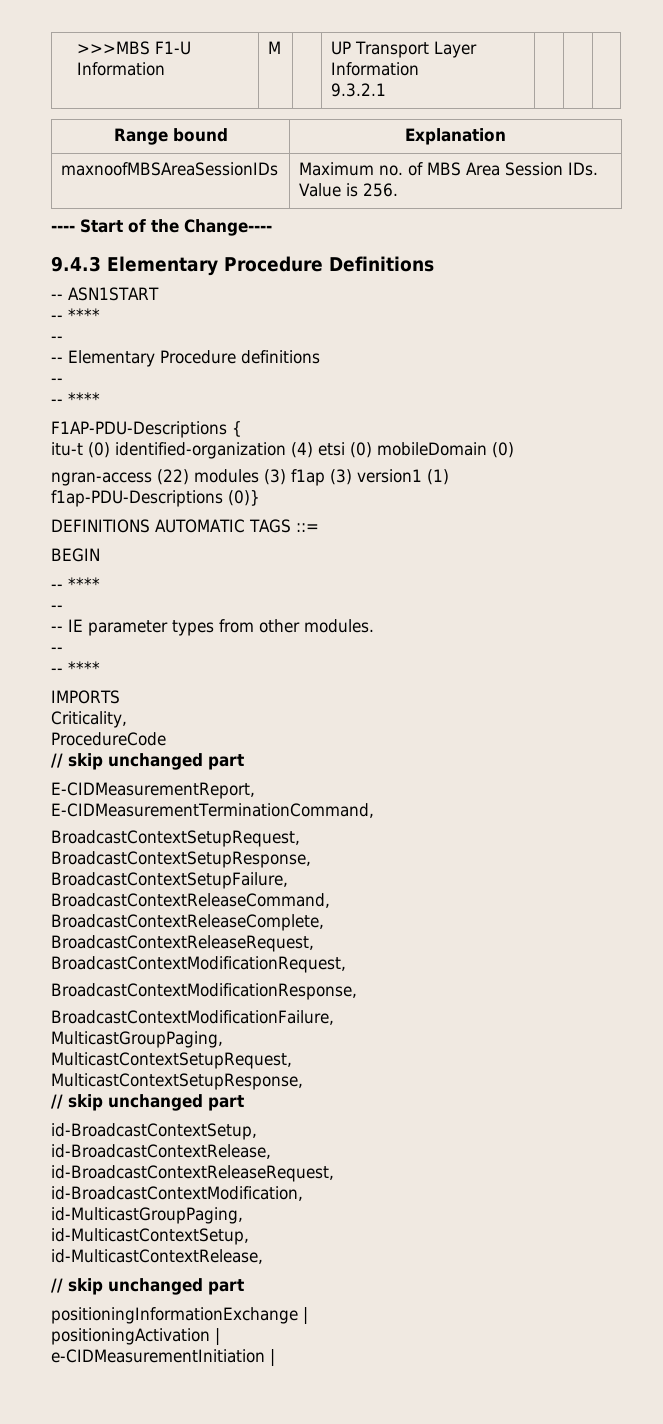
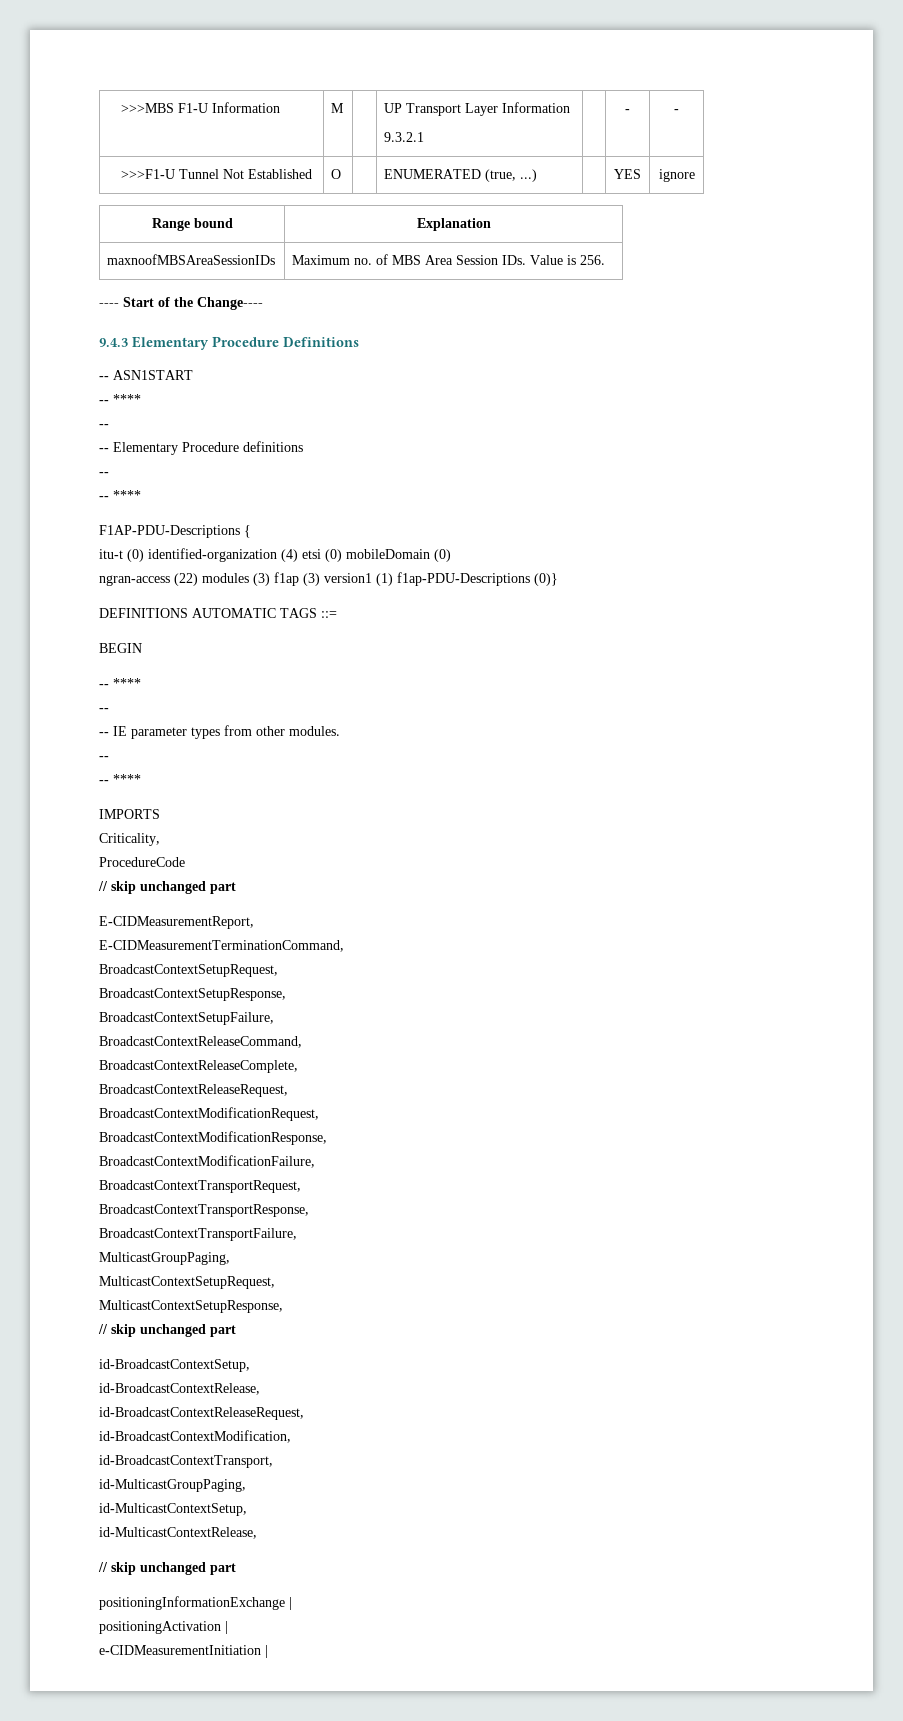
(387, 90) | -> [625,109,630,113] [674,109,679,113] [120,169,312,179] [331,169,342,179] [384,169,538,182] [614,169,641,179] [658,169,695,182] - | - // >>>F1-U Tunnel Not Established | O | | ENUMERATED (true, ...) | | YES | ignore
(334, 1017) none -> [99,1180,301,1193] [99,1204,309,1217] [99,1228,297,1241] // BroadcastContextTransportRequest, // BroadcastContextTransportResponse, // BroadcastContextTransportFailure,
(303, 1193) none -> [99,1455,273,1468] // id-BroadcastContextTransport,

